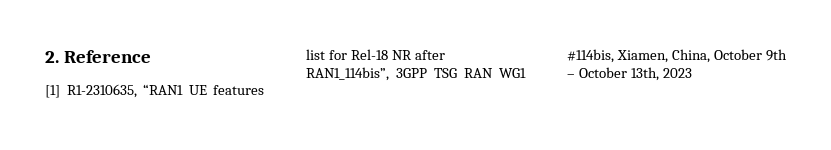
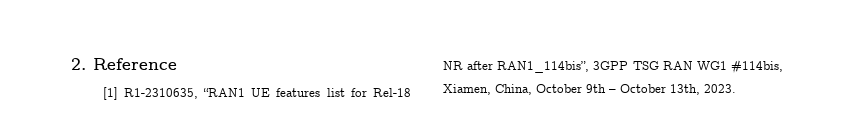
[662,68,692,78] 2023 -> [704,84,736,93] 2023.

